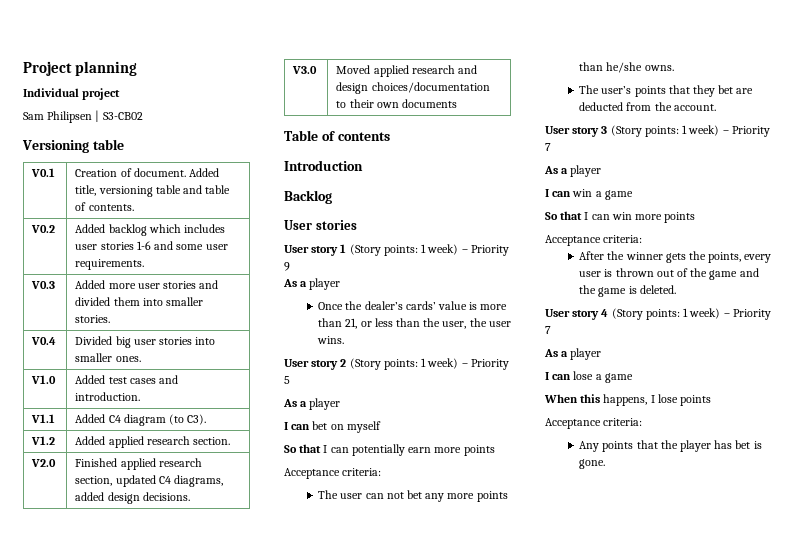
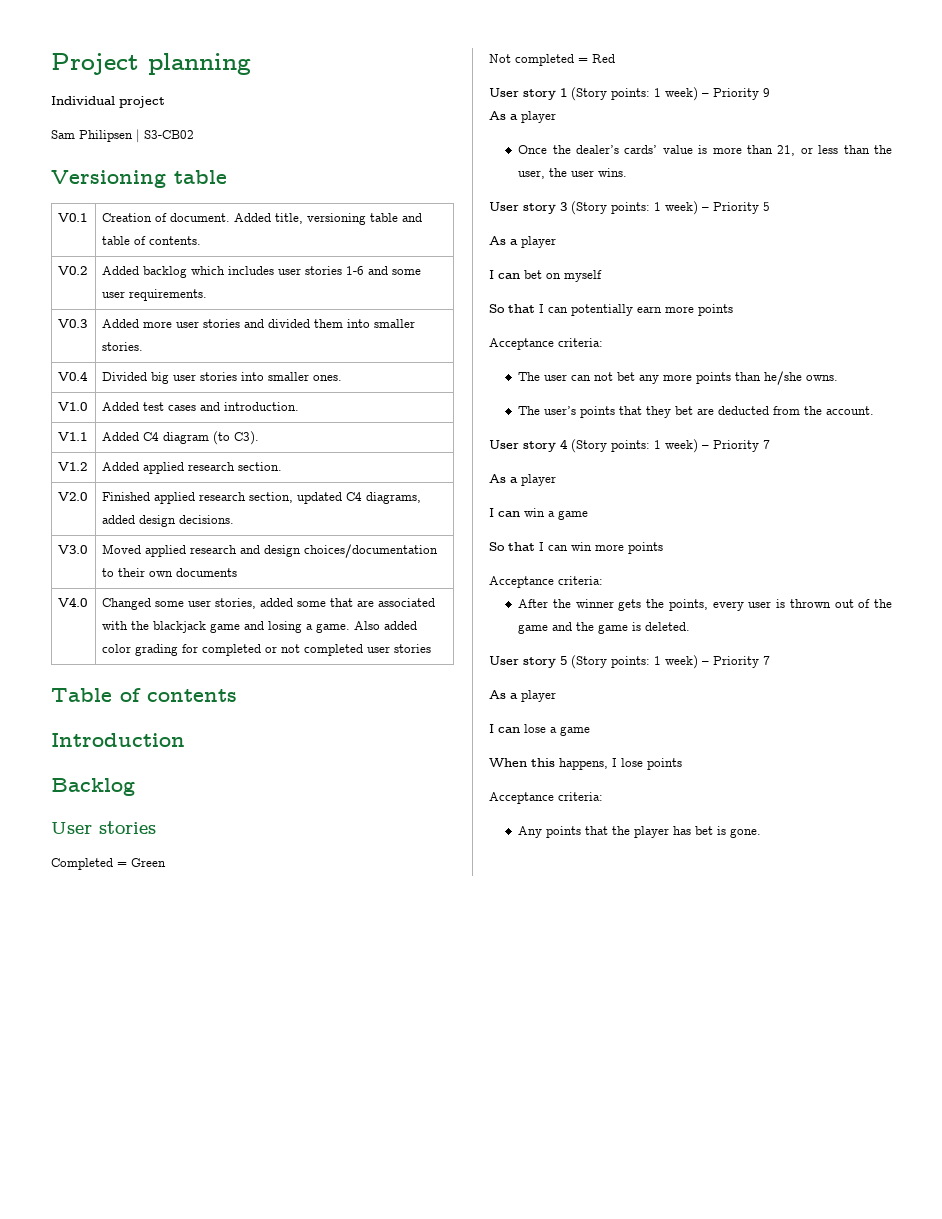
(458, 103) none -> [58,597,88,607] [102,598,436,610] [102,621,418,633] [102,644,432,656] // V4.0 | Changed some user stories, added some that are associated with the blackjack game and losing a game. Also added color grading for completed or not completed user stories
(357, 225) none -> [51,858,166,870] [489,54,615,66] // Completed = Green // Not completed = Red
[340,359,347,367] 2 -> [560,202,567,211] 3
[601,126,608,134] 3 -> [560,439,568,449] 4
[601,309,609,317] 4 -> [560,656,567,665] 5

